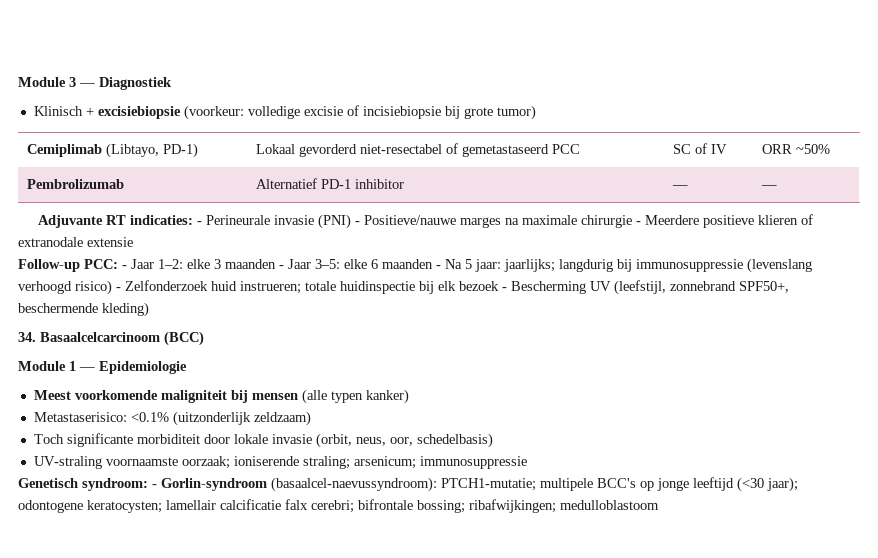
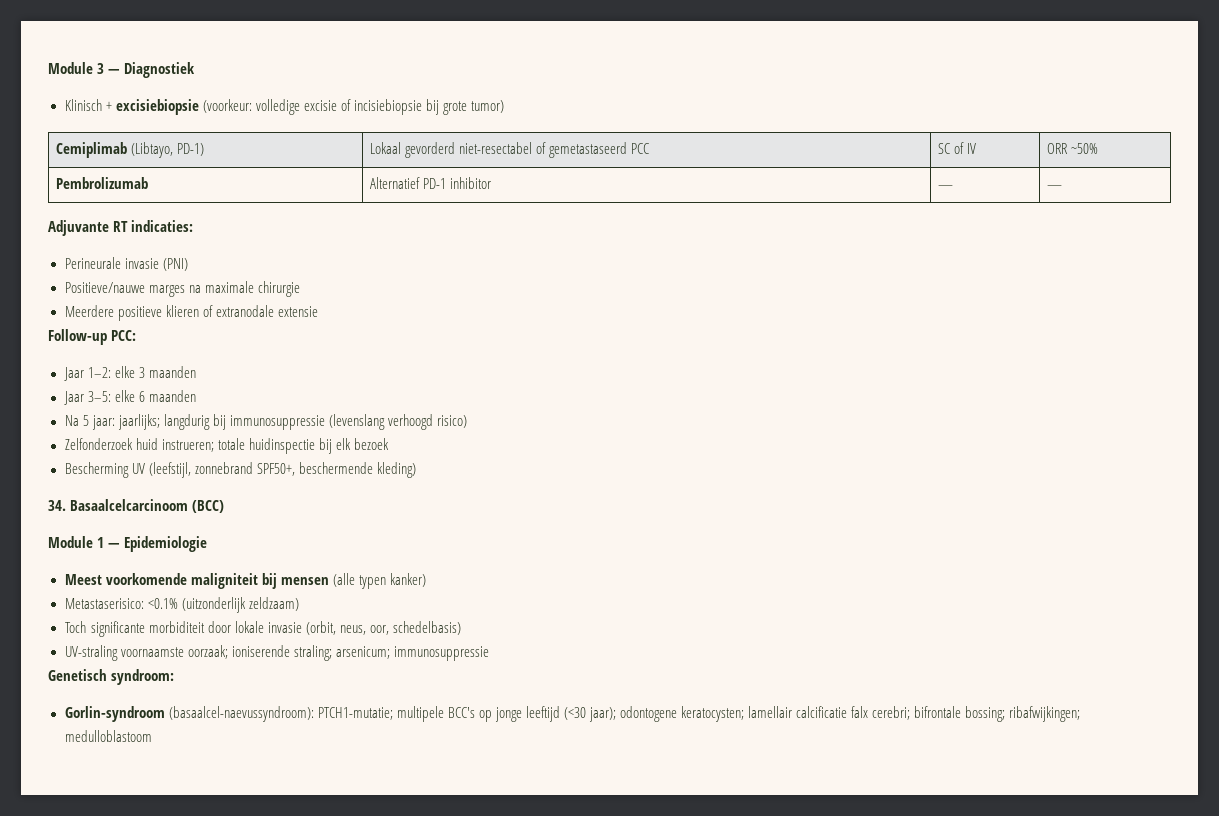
[197,221,203,225] - -> (194, 226) //
[355,221,361,225] - -> (188, 264) //
[636,221,642,225] - -> (300, 289) //
[122,265,127,269] - -> (137, 335) //
[279,265,284,269] - -> (196, 372) //
[436,265,441,269] - -> (196, 396) //
[116,287,121,291] - -> (467, 421) //
[502,287,507,291] - -> (389, 444) //
[152,484,157,488] - -> (175, 677) //

